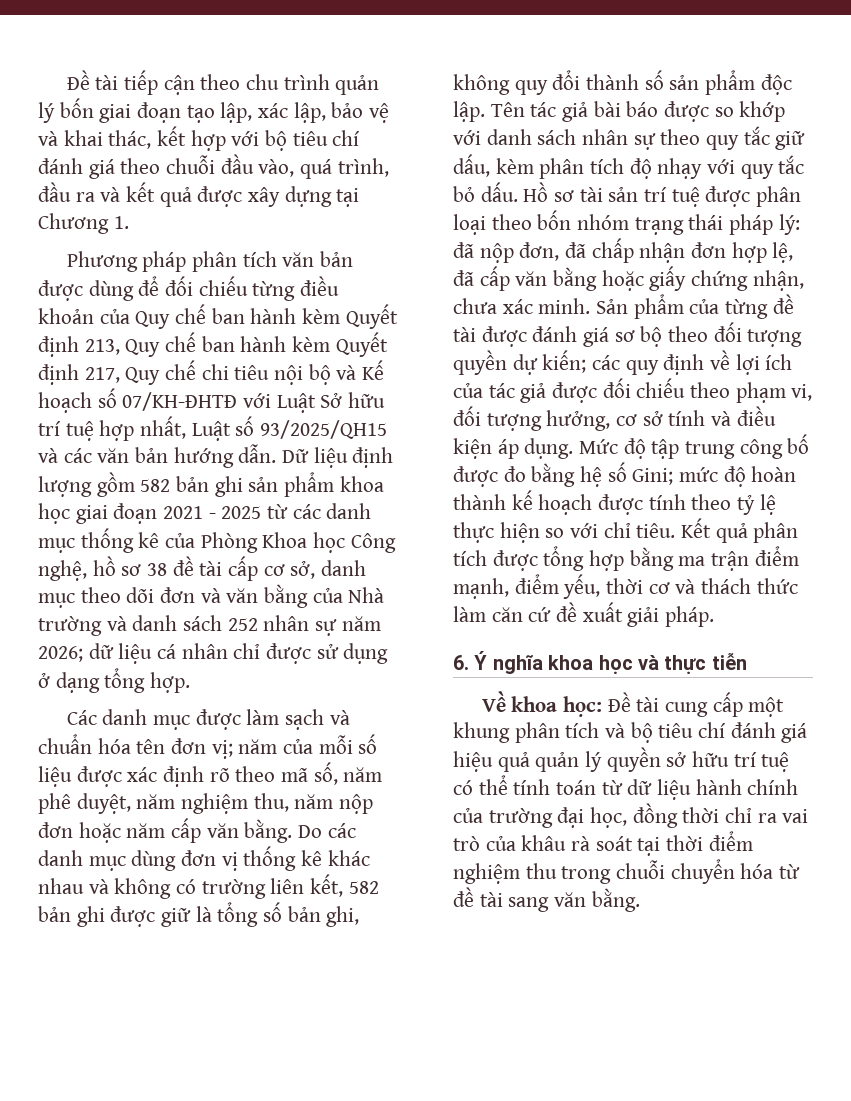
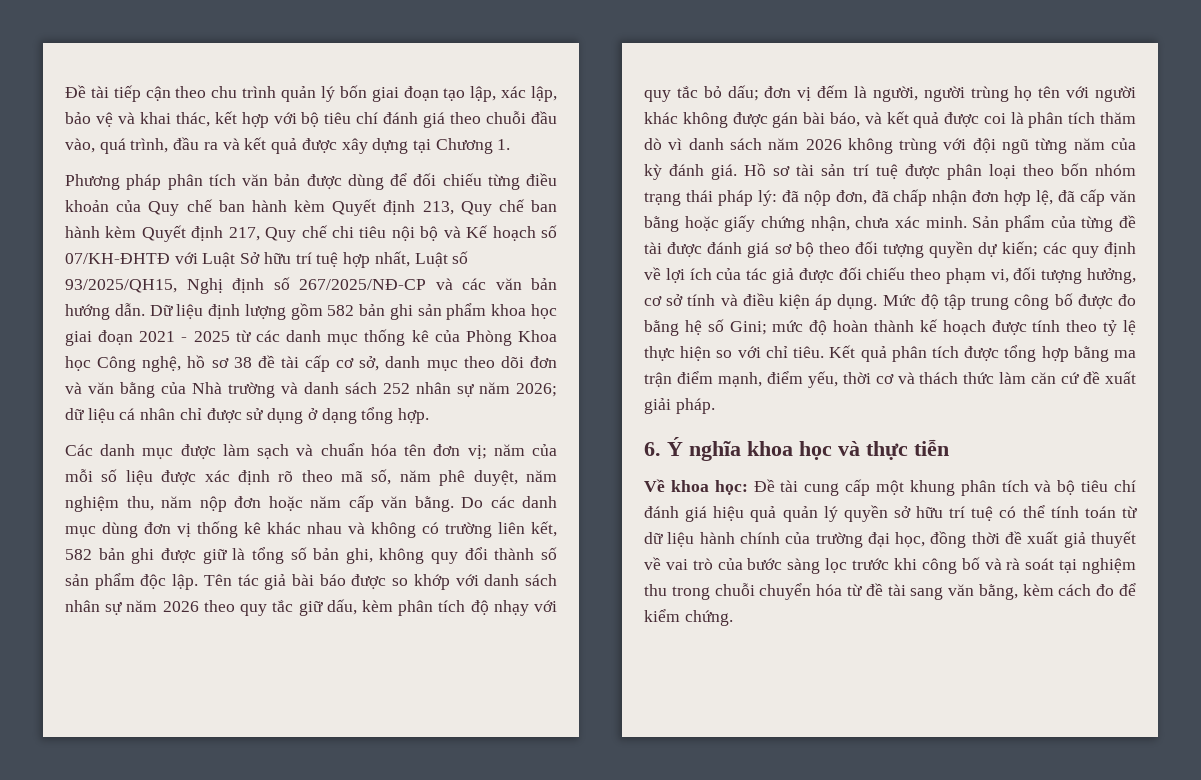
[260,420,388,439] 93/2025/QH15 -> [65,277,426,294] 93/2025/QH15, Nghị định số 267/2025/NĐ-CP
(656, 141) none -> [126,600,199,612] năm 2026
[480,182,518,202] dấu. -> [727,85,1136,102] [644,111,1136,128] [644,138,1136,154] [644,164,738,180] dấu; đơn vị đếm là người, người trùng họ tên với người khác không được gán bài báo, và kết quả được coi là phân tích thăm dò vì danh sách năm 2026 không trùng với đội ngũ từng năm của kỳ đánh giá.
[725,807,809,823] [453,835,567,851] chỉ ra vai trò của khâu -> [1005,531,1136,548] [644,557,1002,574] đề xuất giả thuyết về vai trò của bước sàng lọc trước khi công bố và
[666,831,753,851] thời điểm -> (1078, 566) none
[591,888,640,912] bằng. -> [978,583,1136,600] [644,609,733,626] bằng, kèm cách đo để kiểm chứng.

